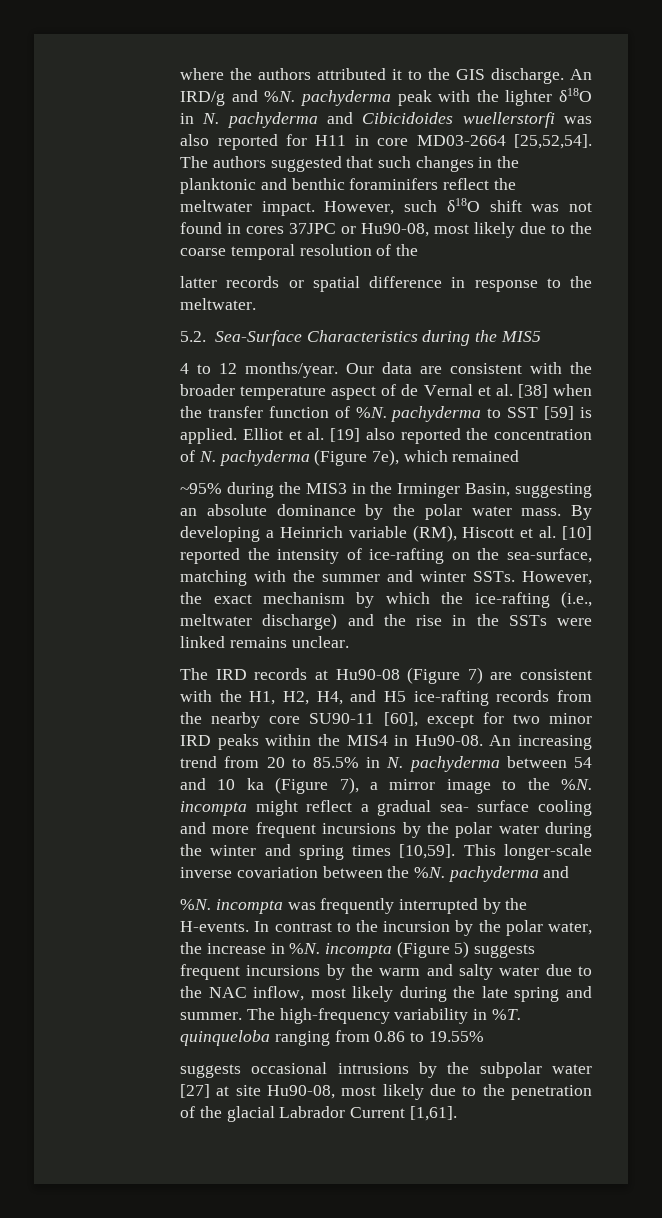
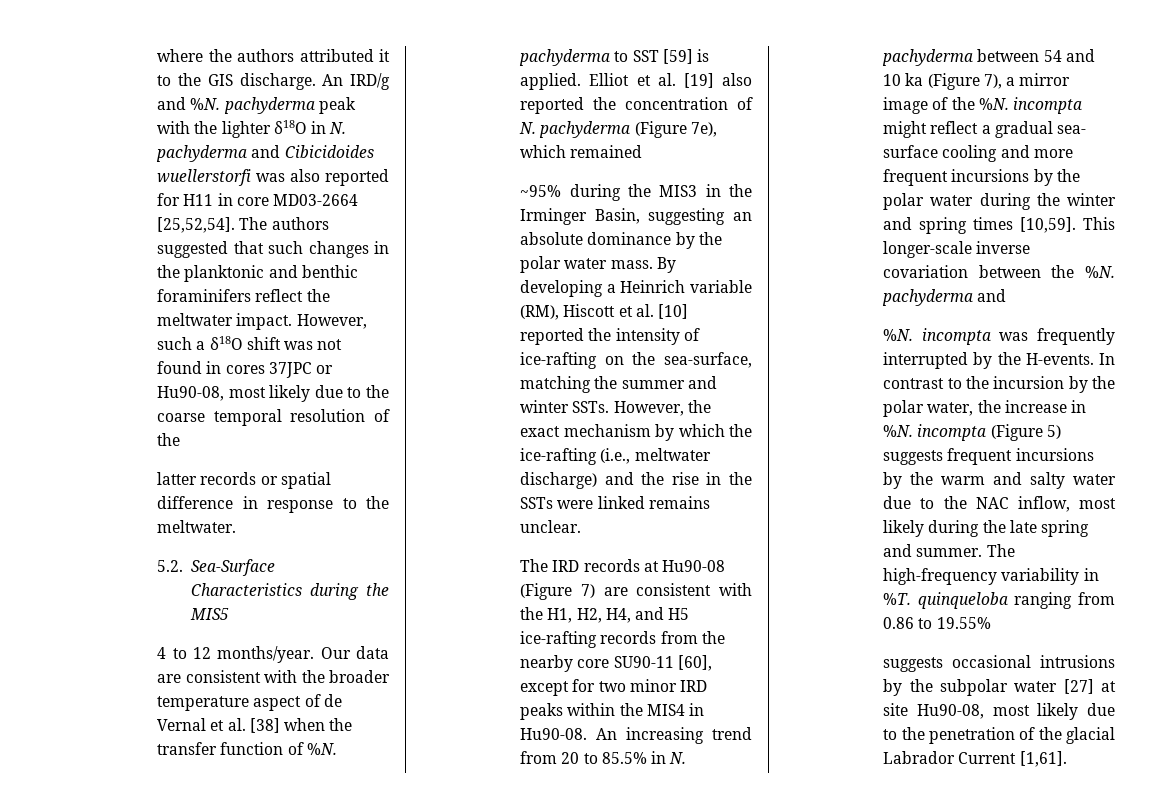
(438, 206) none -> [196,341,206,350] a
[254,570,287,582] with -> (592, 384) none
[502,780,517,790] to -> [932,97,949,110] of

